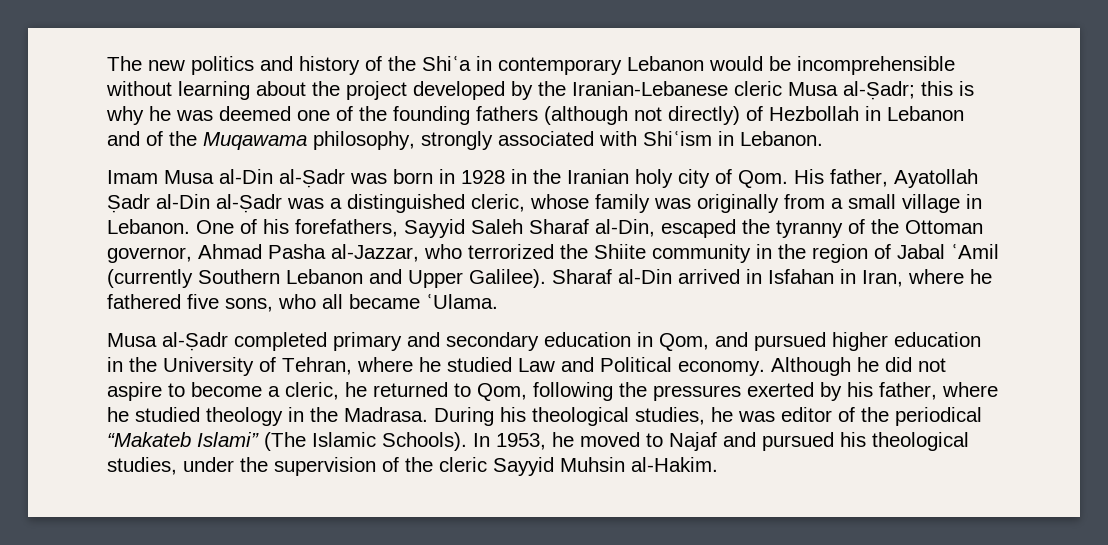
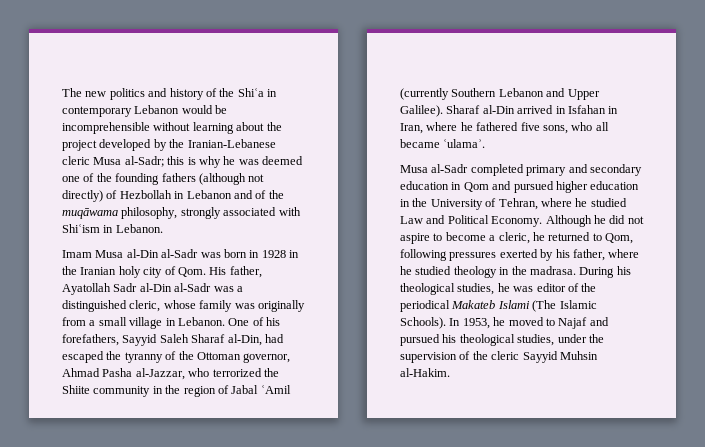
[843,81,915,100] al-Ṣadr; -> [124,156,164,167] al-Sadr;
[203,132,307,150] Muqawama -> [62,208,118,219] muqāwama
[279,169,345,188] al-Ṣadr -> [161,249,199,258] al-Sadr
[107,194,282,213] Ṣadr al-Din al-Ṣadr -> [113,283,212,292] Sadr al-Din al-Sadr
(655, 228) none -> [264,334,284,343] had
[426,293,498,309] [107,332,228,351] ʿUlama. // Musa al-Ṣadr -> [443,139,486,148] [400,164,469,173] ʿulamaʾ. // Musa al-Sadr
[659,333,709,351] Qom, -> [463,182,489,192] Qom
[678,361,765,376] economy. -> [491,216,543,227] Economy.
[619,382,647,397] the -> (447, 255) none
[344,407,428,422] Madrasa. -> [529,266,576,275] madrasa.
[107,432,259,447] “Makateb Islami” -> [451,300,530,309] Makateb Islami

